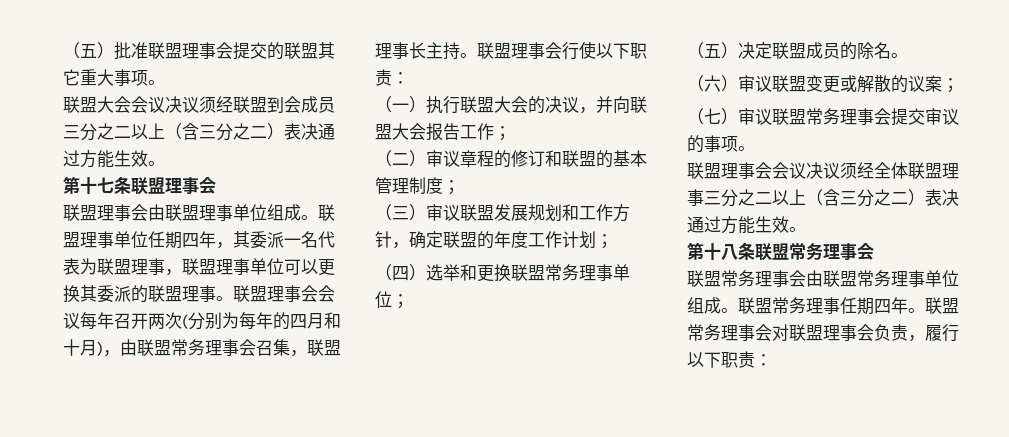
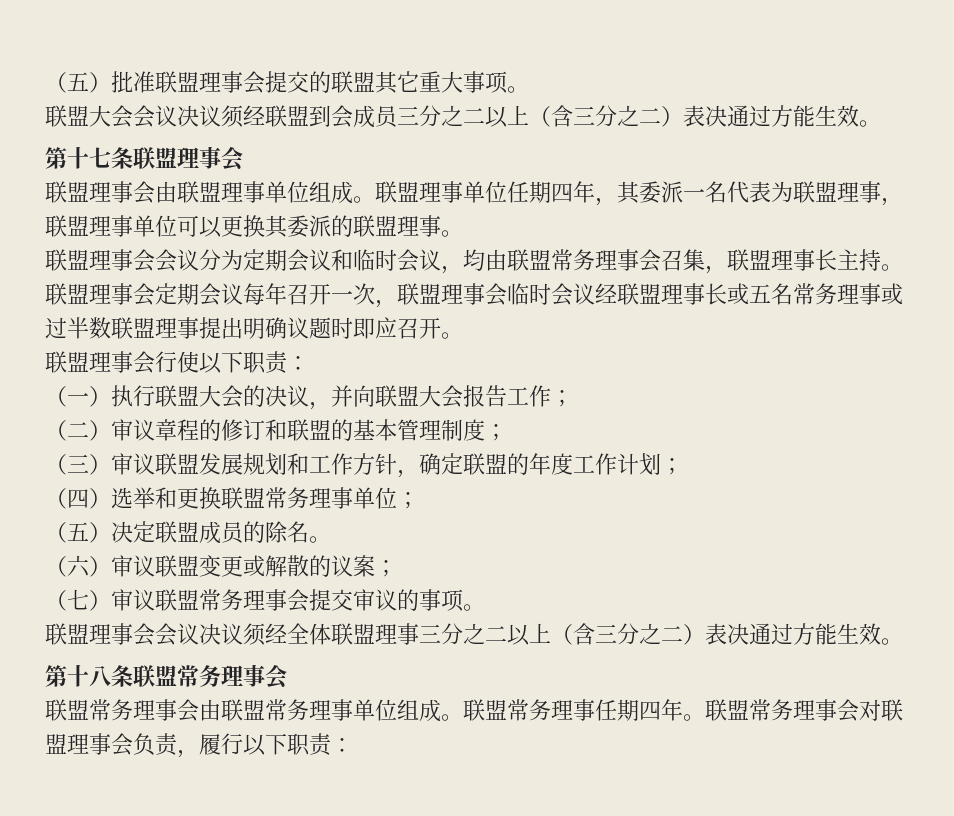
[233,285,335,302] [63,312,341,330] [63,339,120,357] 联盟理事会会议每年召开两次(分别为每年的四月和十月)， -> [45,249,485,274] // 联盟理事会会议分为定期会议和临时会议，均
(562, 50) none -> [155,283,903,308] [45,317,463,339] [45,351,155,374] 定期会议每年召开一次，联盟理事会临时会议经联盟理事长或五名常务理事或过半数联盟理事提出明确议题时即应召开。 // 联盟理事会

